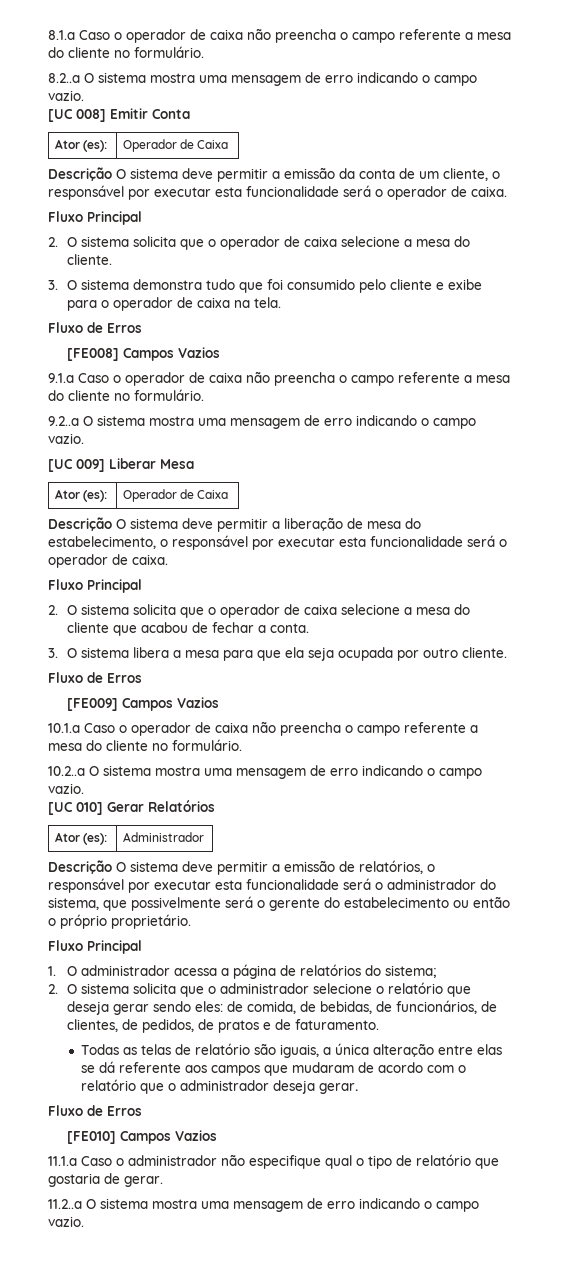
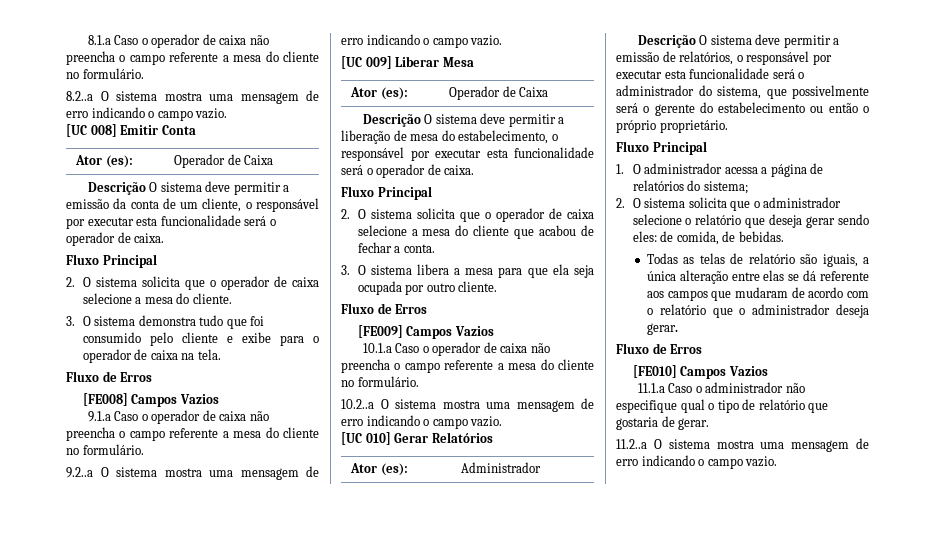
[319,1000,497,1014] [66,1019,379,1033] bebidas, de funcionários, de clientes, de pedidos, de pratos e de faturamento. -> [738,231,784,242] bebidas.

